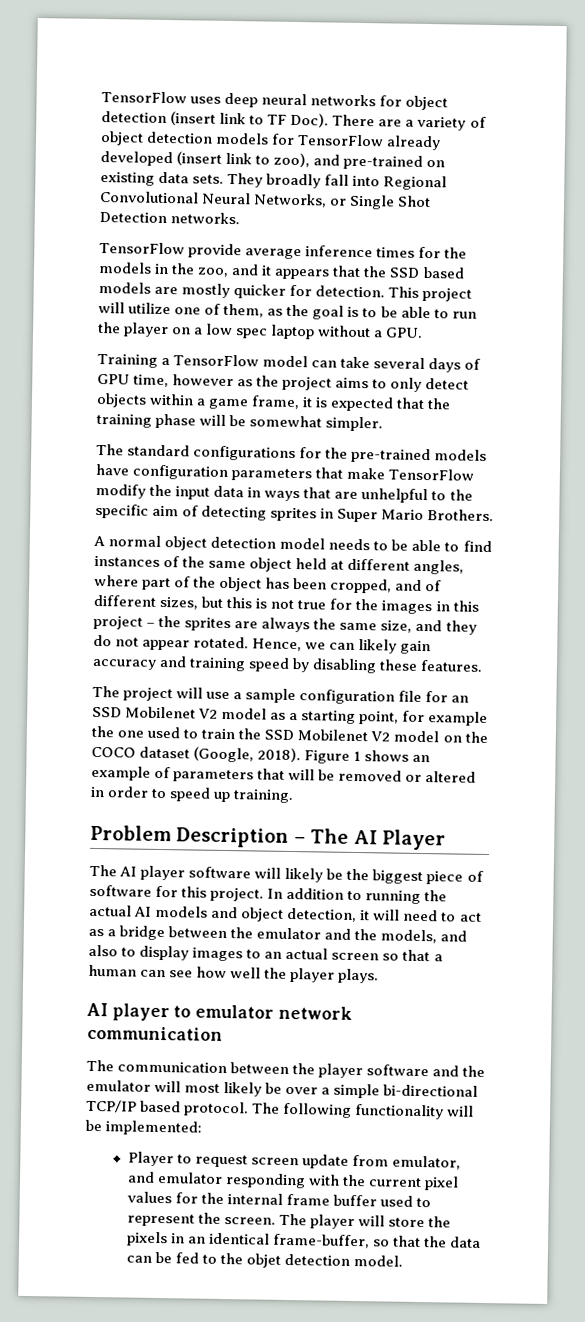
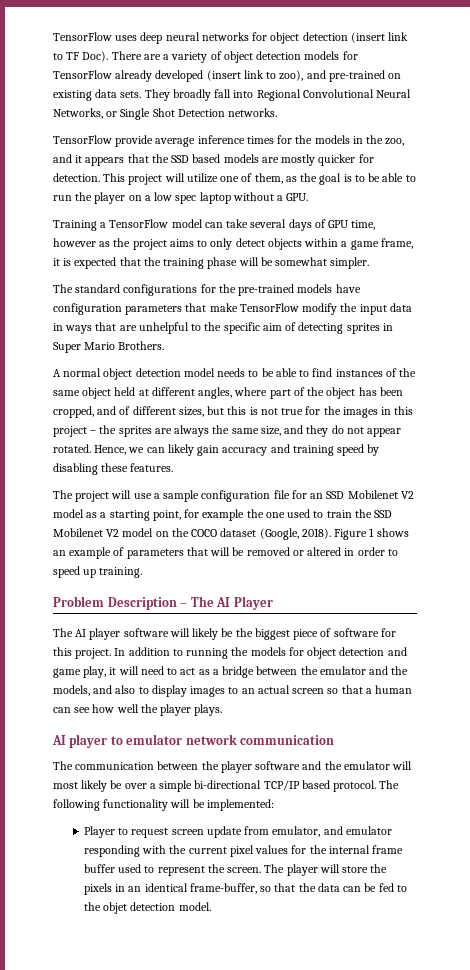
[89,904,358,923] actual AI models and object detection, -> [250,647,407,659] [53,666,107,678] models for object detection and game play,

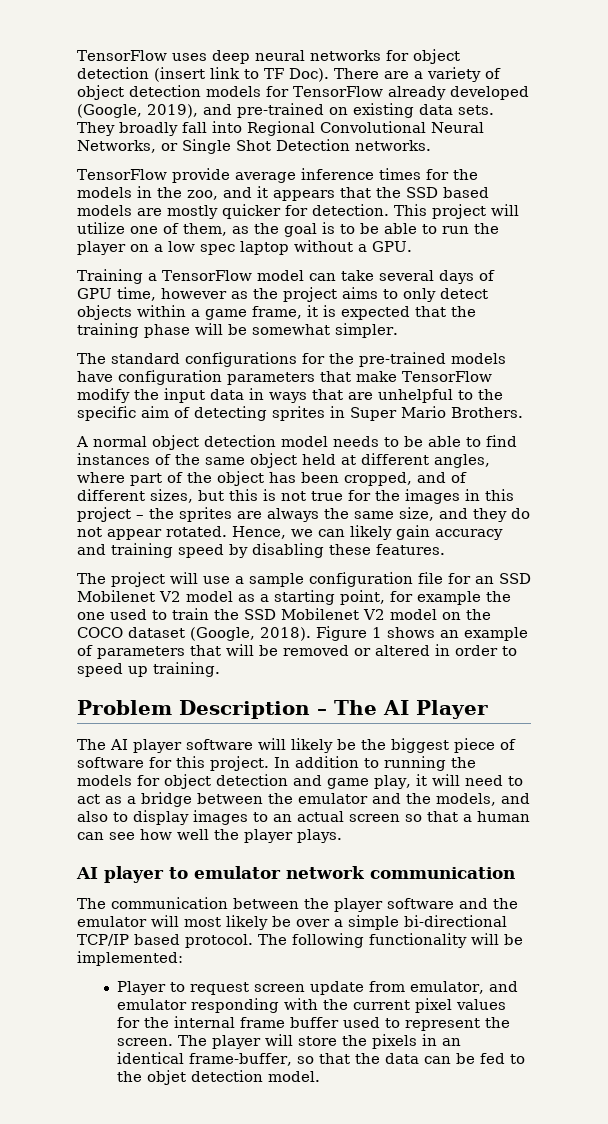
[206,70,304,81] (insert link to zoo), -> [77,104,198,118] (Google, 2019),

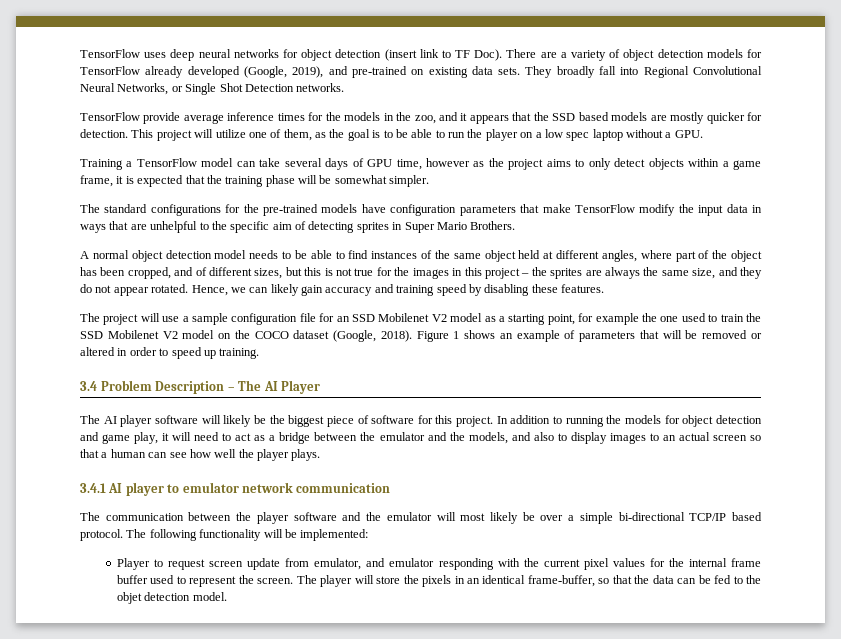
(220, 669) none -> [80,381,97,391] 3.4
(342, 836) none -> [80,483,106,493] 3.4.1

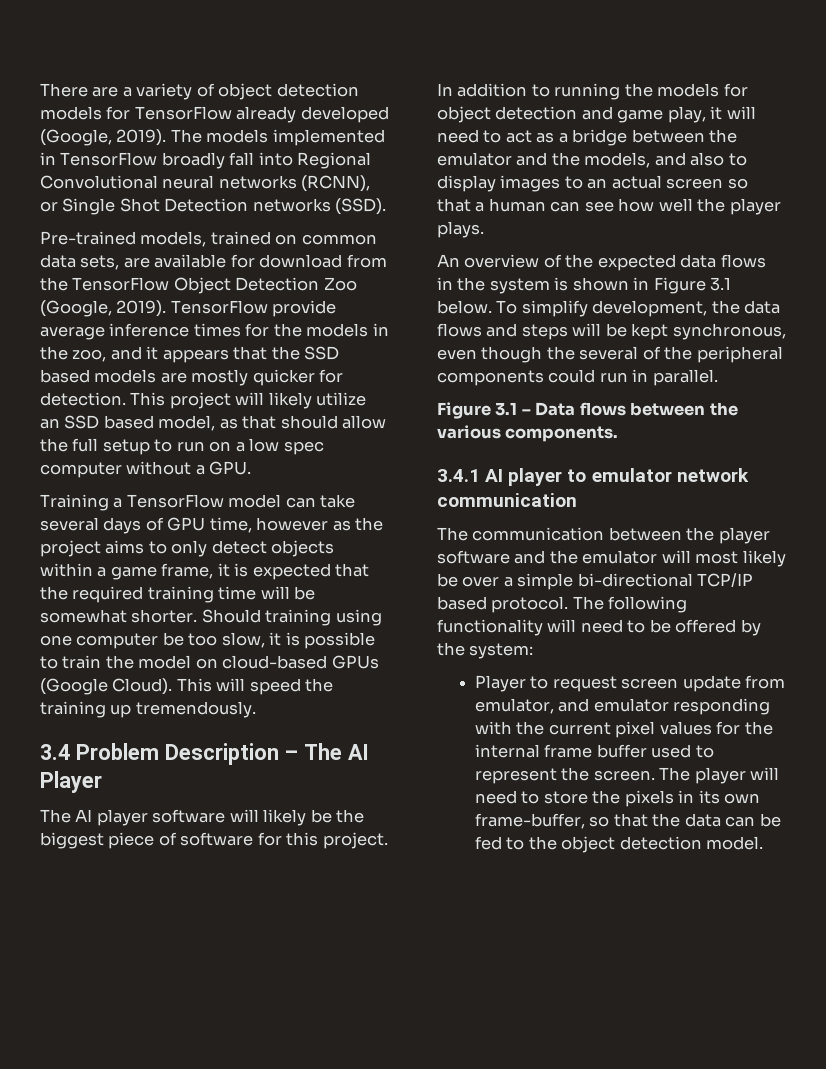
[80,49,503,61] TensorFlow uses deep neural networks for object detection (insert link to TF Doc). -> (40, 90) none
[292,66,553,78] 2019), and pre-trained on existing data sets. They -> [116,129,385,146] [40,152,158,166] 2019). The models implemented in TensorFlow
[80,83,169,95] Neural Networks, -> [162,175,371,192] neural networks (RCNN),
[296,83,345,92] networks. // -> [252,198,387,215] [40,231,377,247] [40,254,387,270] [40,277,357,294] [40,300,167,317] networks (SSD). // Pre-trained models, trained on common data sets, are available for download from the TensorFlow Object Detection Zoo (Google, 2019).
[215,129,518,141] utilize one of them, as the goal is to be able to run the player -> [268,392,367,409] [40,415,387,431] [40,438,205,455] likely utilize an SSD based model, as that should allow the full setup to run
[592,129,623,141] laptop -> [40,462,122,478] computer
[225,175,430,187] [80,204,762,216] [80,221,516,233] [80,250,763,262] [80,267,762,279] [80,284,604,296] [80,313,761,325] [80,330,763,342] [80,347,260,359] training phase will be somewhat simpler. // The standard configurations for the pre-trained models have configuration parameters that make TensorFlow modify the input data in ways that are unhelpful to the specific aim of detecting sprites in Super Mario Brothers. // A normal object detection model needs to be able to find instances of the same object held at different angles, where part of the object has been cropped, and of different sizes, but this is not true for the images in this project – the sprites are always the same size, and they do not appear rotated. Hence, we can likely gain accuracy and training speed by disabling these features. // The project will use a sample configuration file for an SSD Mobilenet V2 model as a starting point, for example the one used to train the SSD Mobilenet V2 model on the COCO dataset (Google, 2018). Figure 1 shows an example of parameters that will be removed or altered in order to speed up training. -> [72,586,316,603] [40,609,382,626] [40,632,376,649] [40,655,379,669] [40,678,334,695] [40,701,256,718] required training time will be somewhat shorter. Should training using one computer be too slow, it is possible to train the model on cloud-based GPUs (Google Cloud). This will speed the training up tremendously.
(321, 455) none -> [437,254,766,271] [437,277,732,294] [437,300,781,317] [437,323,786,340] [437,346,783,363] [437,369,718,386] [437,402,738,419] [437,425,619,442] // An overview of the expected data flows in the system is shown in Figure 3.1 below. To simplify development, the data flows and steps will be kept synchronous, even though the several of the peripheral components could run in parallel. // Figure 3.1 – Data flows between the various components.
[284,529,369,541] be implemented: -> [580,619,761,636] [437,642,534,659] need to be offered by the system:
(374, 579) none -> [475,790,540,804] need to
[466,575,526,584] an identical -> [698,790,761,804] its own
[117,592,143,604] objet -> [561,836,616,853] object

